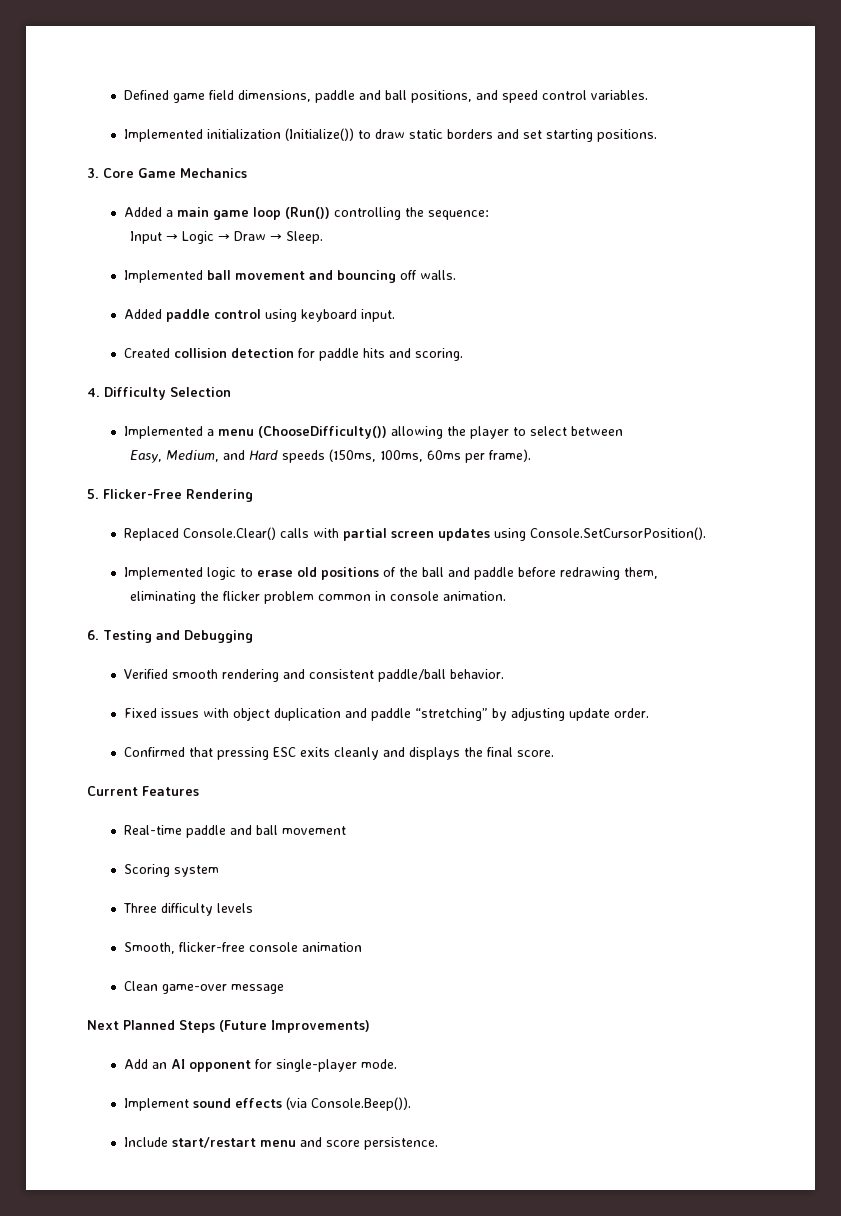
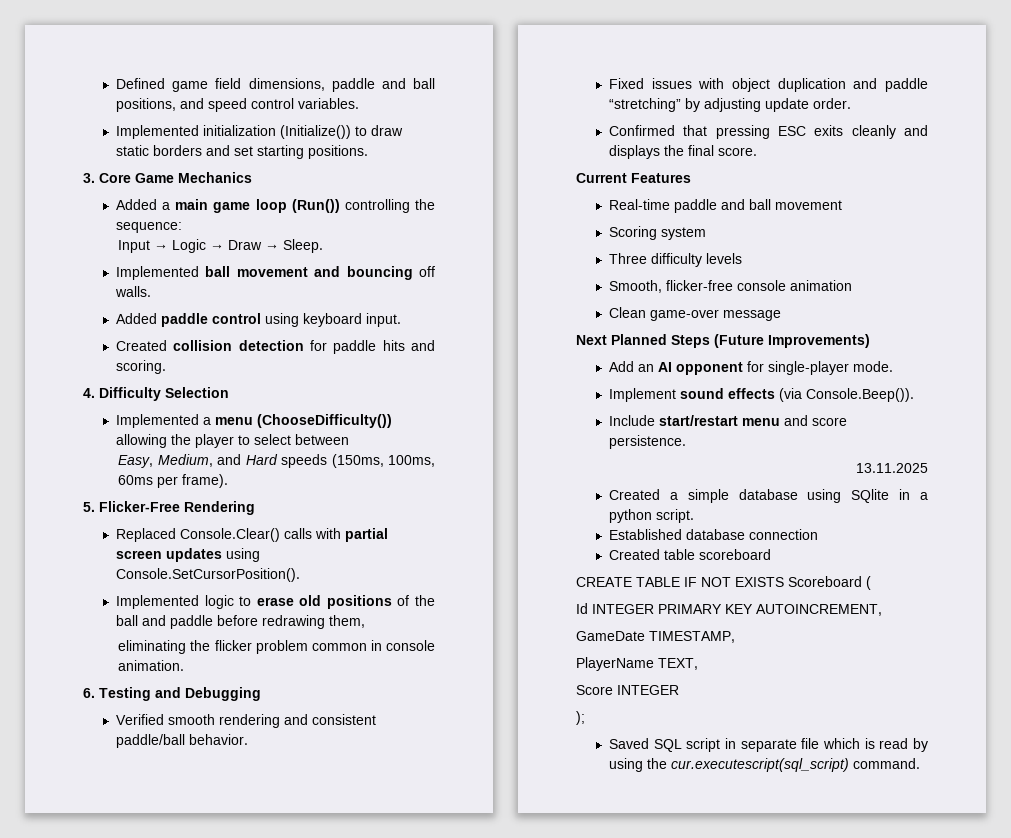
(438, 1143) none -> [856,463,928,473] [609,489,928,503] [609,509,695,523] [609,529,819,540] [609,549,772,560] [576,576,871,590] [576,603,882,616] [576,631,735,643] [576,657,698,671] [576,685,679,695] [576,711,585,725] [609,738,928,752] [609,758,921,772] // 13.11.2025 // Created a simple database using SQlite in a python script. // Established database connection // Created table scoreboard // CREATE TABLE IF NOT EXISTS Scoreboard ( // Id INTEGER PRIMARY KEY AUTOINCREMENT, // GameDate TIMESTAMP, // PlayerName TEXT, // Score INTEGER // ); // Saved SQL script in separate file which is read by using the cur.executescript(sql_script) command.

